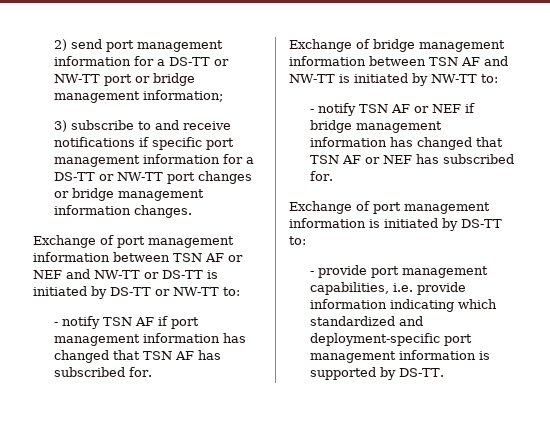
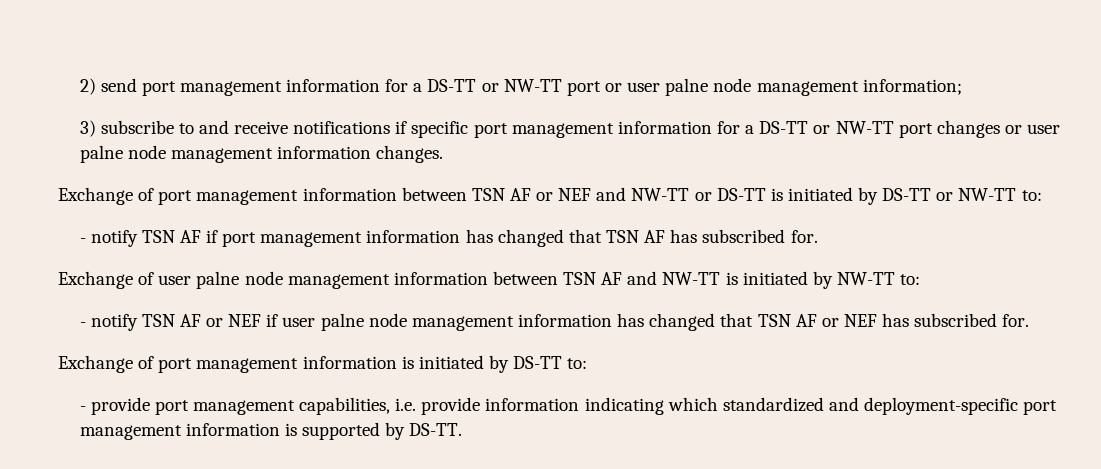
[152,73,195,86] bridge -> [627,78,752,96] user palne node
[71,188,114,201] bridge -> [1027,124,1061,134] [79,145,166,163] user palne node
[373,39,415,52] bridge -> [158,271,283,289] user palne node
[309,120,352,133] bridge -> [282,313,407,331] user palne node

